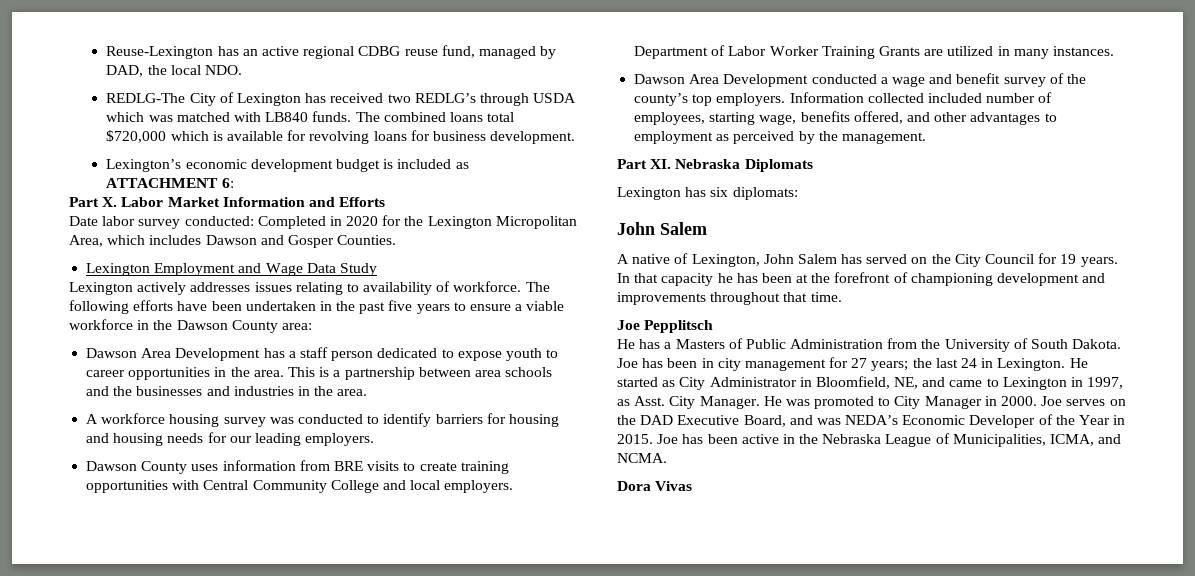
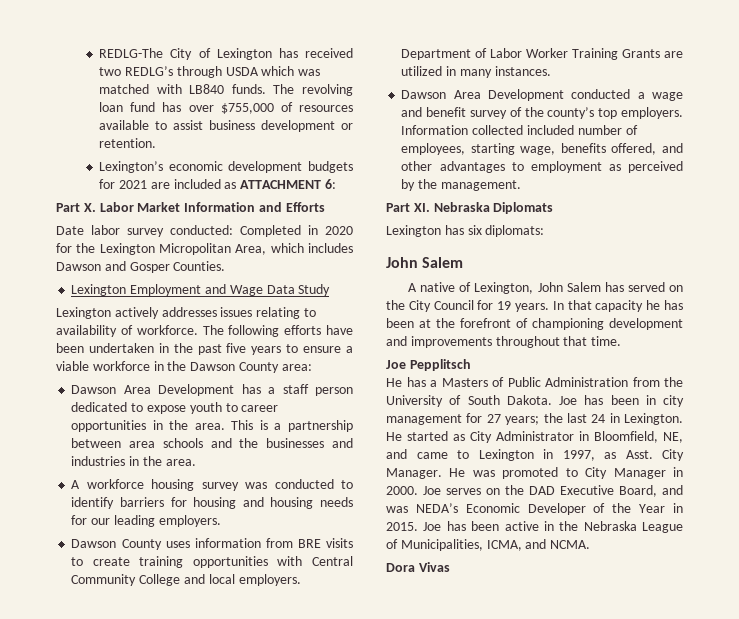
[106,45,557,59] [106,65,242,77] Reuse-Lexington has an active regional CDBG reuse fund, managed by DAD, the local NDO. // -> (99, 53) none
[383,112,515,122] [106,130,576,144] combined loans total $720,000 which is available for revolving loans for business development. -> [302,84,353,96] [99,102,353,114] [99,120,353,132] [99,138,157,148] revolving loan fund has over $755,000 of resources available to assist business development or retention.
[335,159,394,172] budget is -> [308,161,353,173] [99,179,170,189] budgets for 2021 are

